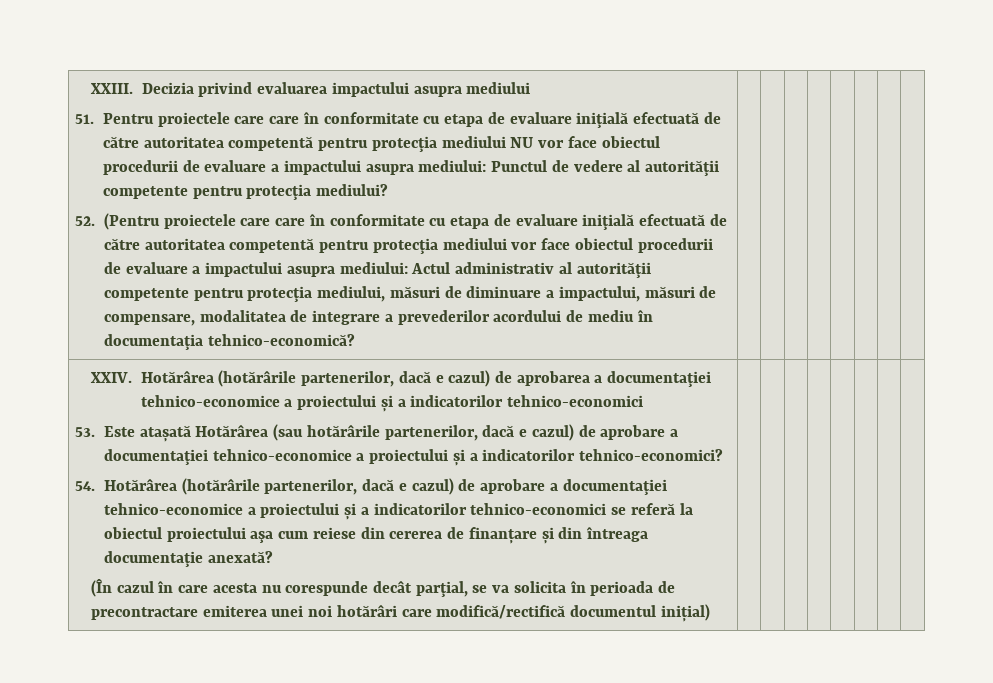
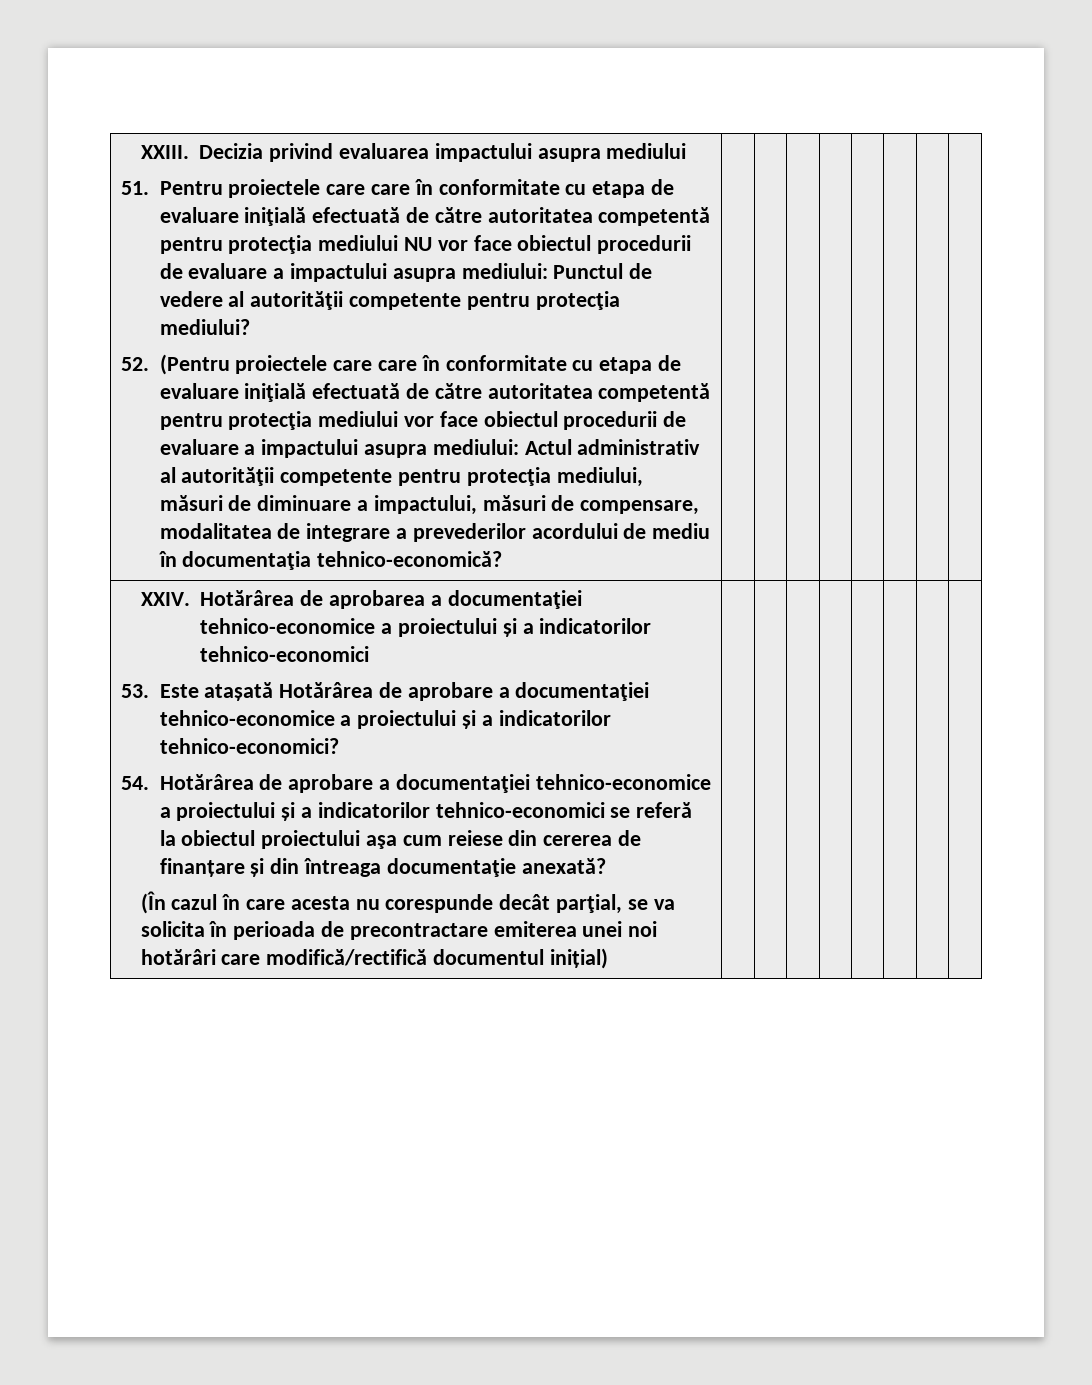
[218,370,491,387] (hotărârile partenerilor, dacă e cazul) -> (295, 598) none
[273,424,574,441] (sau hotărârile partenerilor, dacă e cazul) -> (374, 690) none
[181,478,454,495] (hotărârile partenerilor, dacă e cazul) -> (254, 782) none

